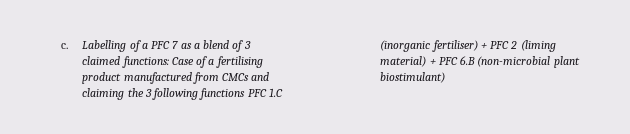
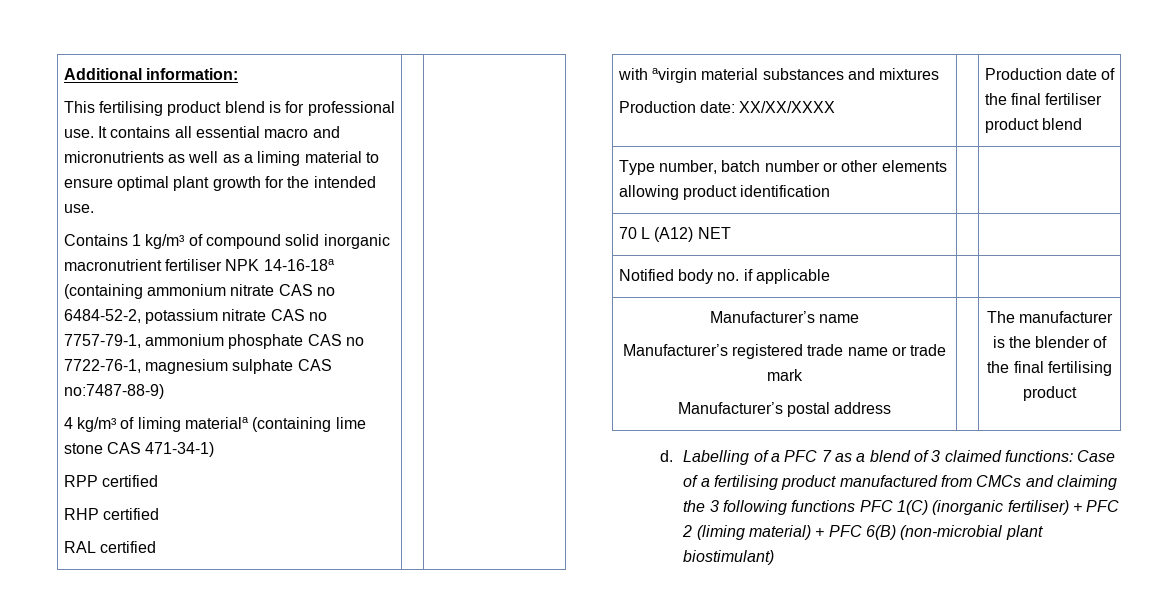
[60,43,68,49] c. -> [63,68,238,80] [63,101,395,116] [63,126,340,138] [63,151,379,166] [63,176,376,191] [63,204,94,213] [63,234,390,249] [63,259,335,271] [63,284,335,299] [63,309,327,324] [63,334,364,349] [63,359,332,374] [63,384,164,399] [63,417,366,432] [63,442,215,457] [63,475,158,487] [63,508,159,520] [63,541,156,553] [617,68,940,83] [618,101,836,113] [984,68,1116,80] [984,93,1103,105] [984,118,1082,133] [618,160,947,175] [618,185,831,200] [618,227,731,242] [618,269,830,284] [709,311,860,323] [622,344,947,359] [767,369,803,381] [677,402,892,417] [986,311,1114,323] [992,336,1108,348] [987,361,1112,376] [1023,386,1077,401] [659,450,673,462] Additional information: // This fertilising product blend is for professional use. It contains all essential macro and micronutrients as well as a liming material to ensure optimal plant growth for the intended use. // Contains 1 kg/m³ of compound solid inorganic macronutrient fertiliser NPK 14-16-18a (containing ammonium nitrate CAS no 6484-52-2, potassium nitrate CAS no 7757-79-1, ammonium phosphate CAS no 7722-76-1, magnesium sulphate CAS no:7487-88-9) // 4 kg/m³ of liming materiala (containing lime stone CAS 471-34-1) // RPP certified // RHP certified // RAL certified | | // with avirgin material substances and mixtures // Production date: XX/XX/XXXX | | Production date of the final fertiliser product blend // Type number, batch number or other elements allowing product identification | | // 70 L (A12) NET | | // Notified body no. if applicable | | // Manufacturer’s name // Manufacturer’s registered trade name or trade mark // Manufacturer’s postal address | | The manufacturer is the blender of the final fertilising product // d.
[268,88,283,97] 1.C -> [896,500,928,515] 1(C)
[460,56,476,65] 6.B -> [865,525,896,540] 6(B)

